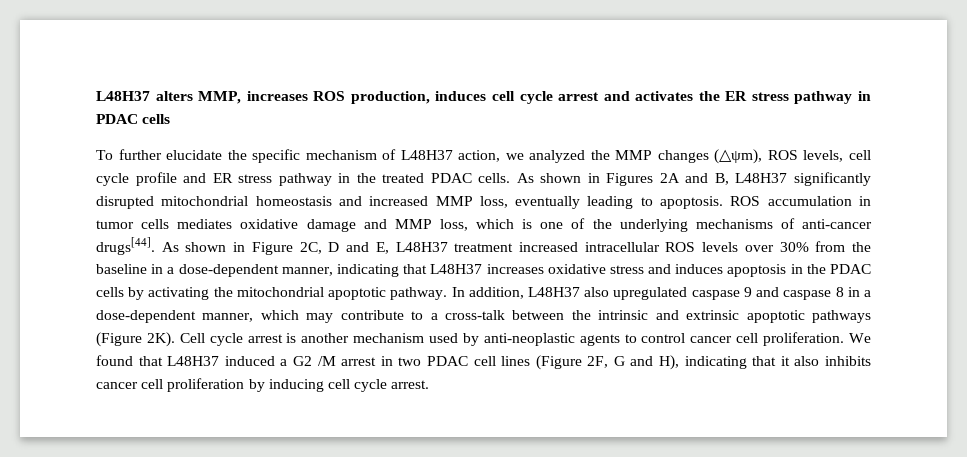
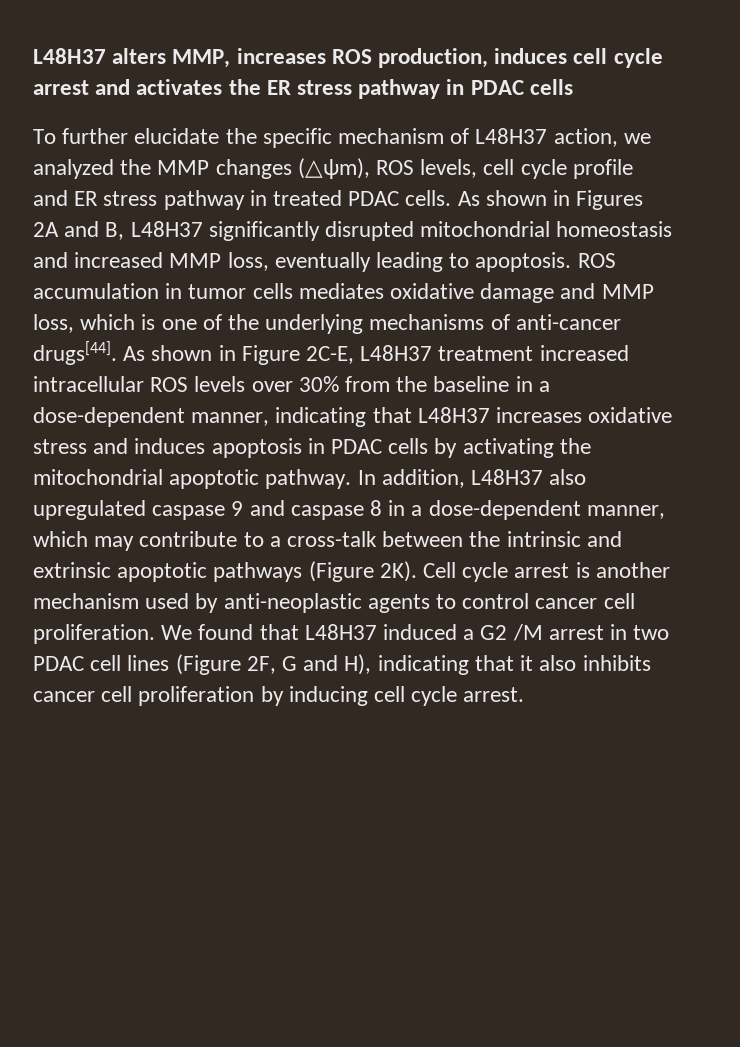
[356,173,376,183] the -> (267, 198) none
[299,242,389,254] 2C, D and E, -> [306,346,355,364] 2C-E,
[806,264,826,274] the -> (325, 446) none

